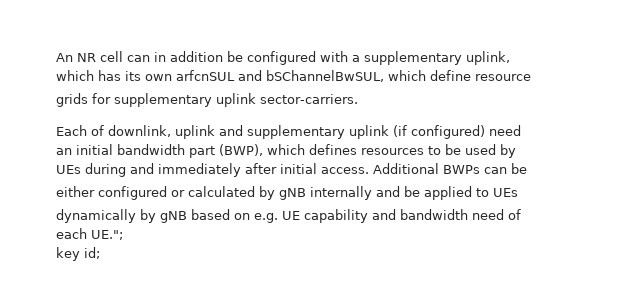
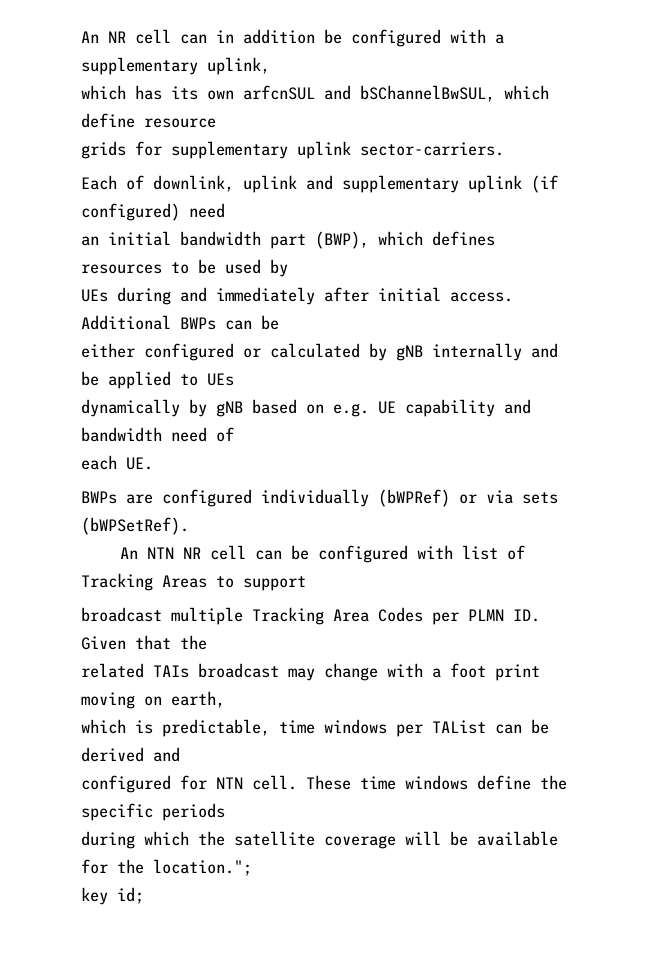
[91,230,123,240] UE."; -> [126,457,153,470] [81,489,558,507] [81,517,189,535] [119,545,525,563] [81,573,306,591] [81,607,540,625] [81,635,207,650] [81,663,540,681] [81,691,225,709] [81,719,549,737] [81,747,180,762] [81,775,567,793] [81,803,225,821] [81,831,558,849] [81,859,252,876] UE. // BWPs are configured individually (bWPRef) or via sets (bWPSetRef). // An NTN NR cell can be configured with list of Tracking Areas to support // broadcast multiple Tracking Area Codes per PLMN ID. Given that the // related TAIs broadcast may change with a foot print moving on earth, // which is predictable, time windows per TAList can be derived and // configured for NTN cell. These time windows define the specific periods // during which the satellite coverage will be available for the location.";

